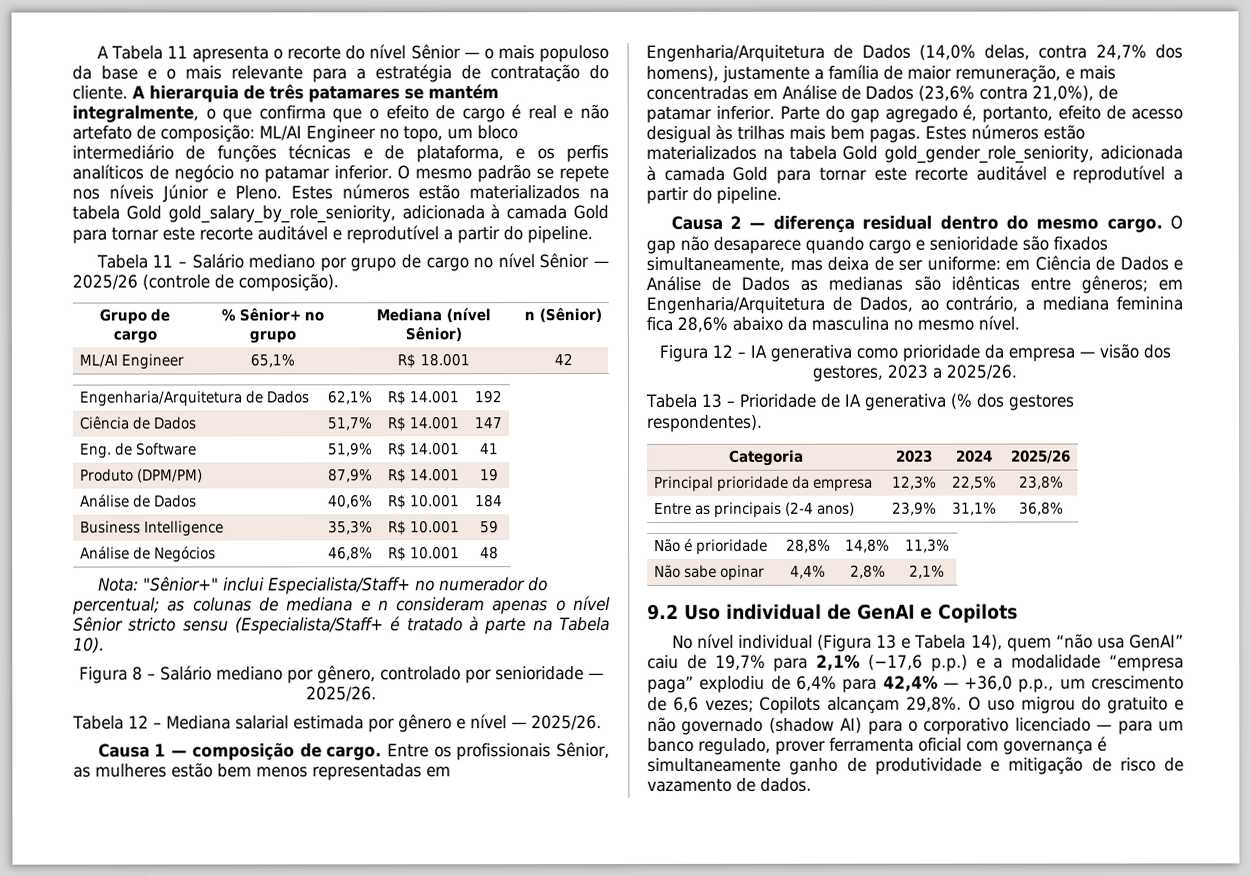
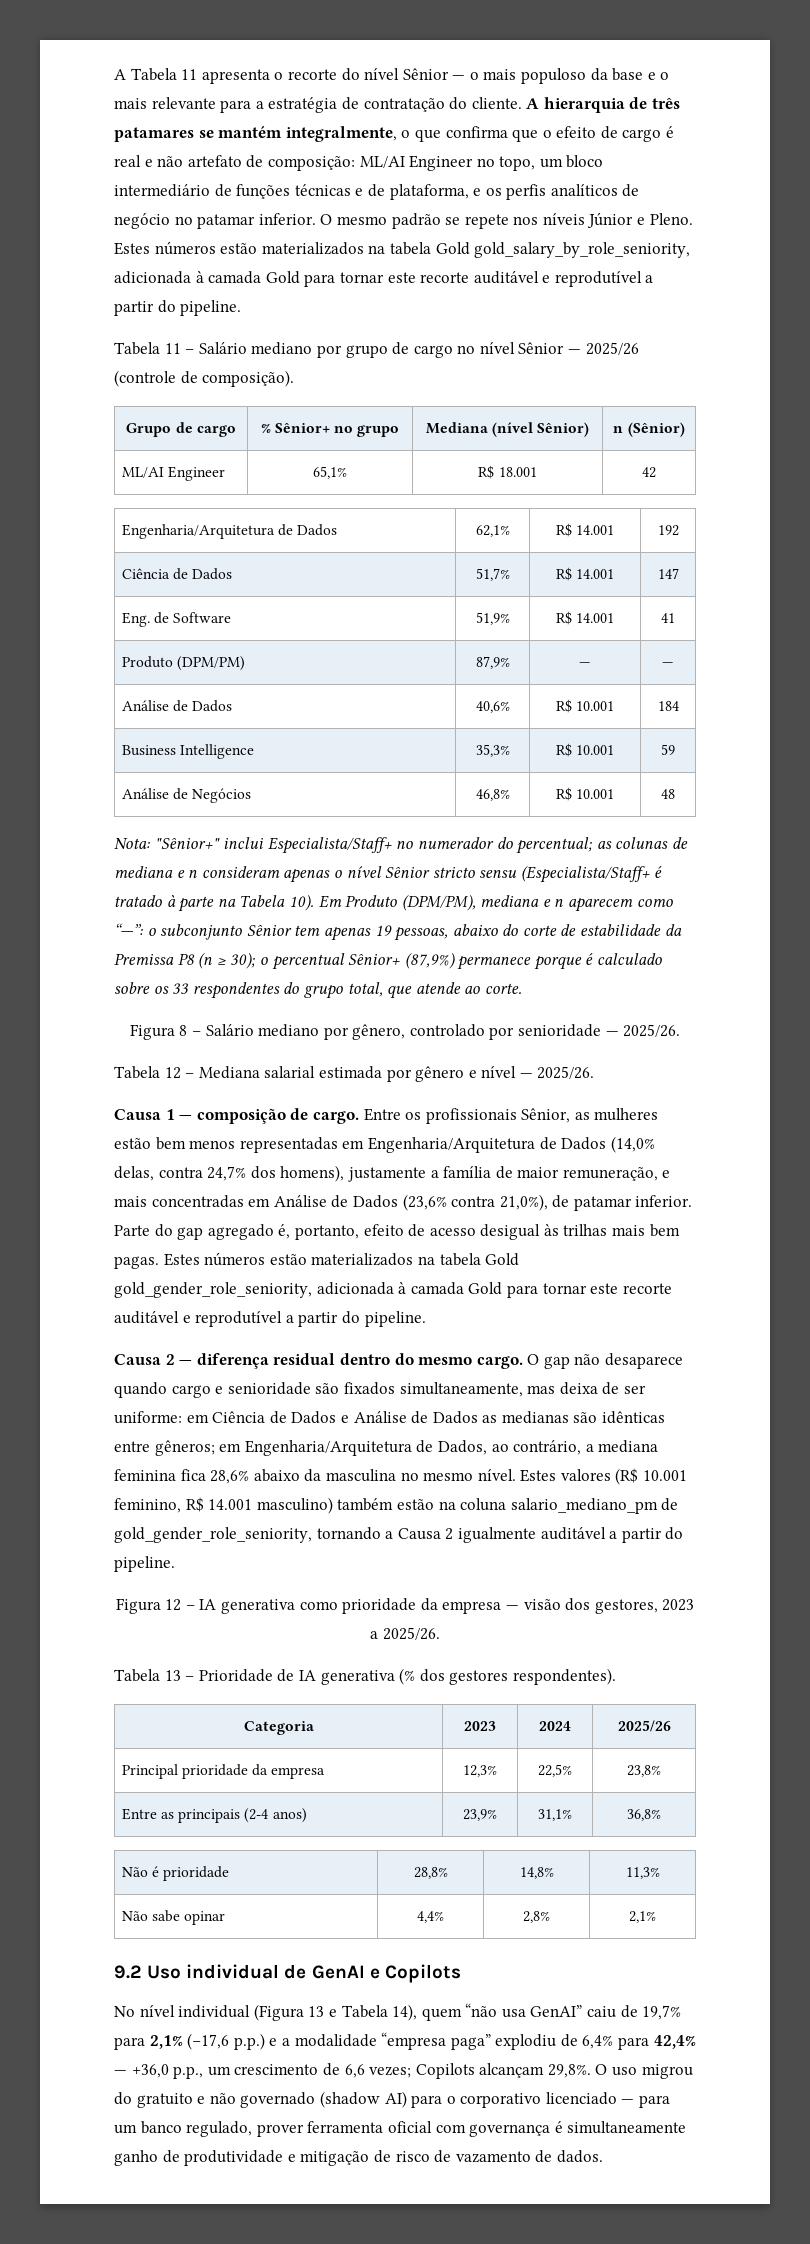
[387,468,461,484] [479,468,499,482] R$ 14.001 | 19 -> [579,662,591,667] [662,662,674,667] — | —
(105, 645) none -> [318,894,673,912] [114,923,682,941] [114,952,663,970] [114,982,522,999] Em Produto (DPM/PM), mediana e n aparecem como “—”: o subconjunto Sênior tem apenas 19 pessoas, abaixo do corte de estabilidade da Premissa P8 (n ≥ 30); o percentual Sênior+ (87,9%) permanece porque é calculado sobre os 33 respondentes do grupo total, que atende ao corte.
(1020, 323) none -> [520,1468,688,1485] [114,1497,679,1514] [114,1527,684,1543] [114,1556,175,1572] Estes valores (R$ 10.001 feminino, R$ 14.001 masculino) também estão na coluna salario_mediano_pm de gold_gender_role_seniority, tornando a Causa 2 igualmente auditável a partir do pipeline.

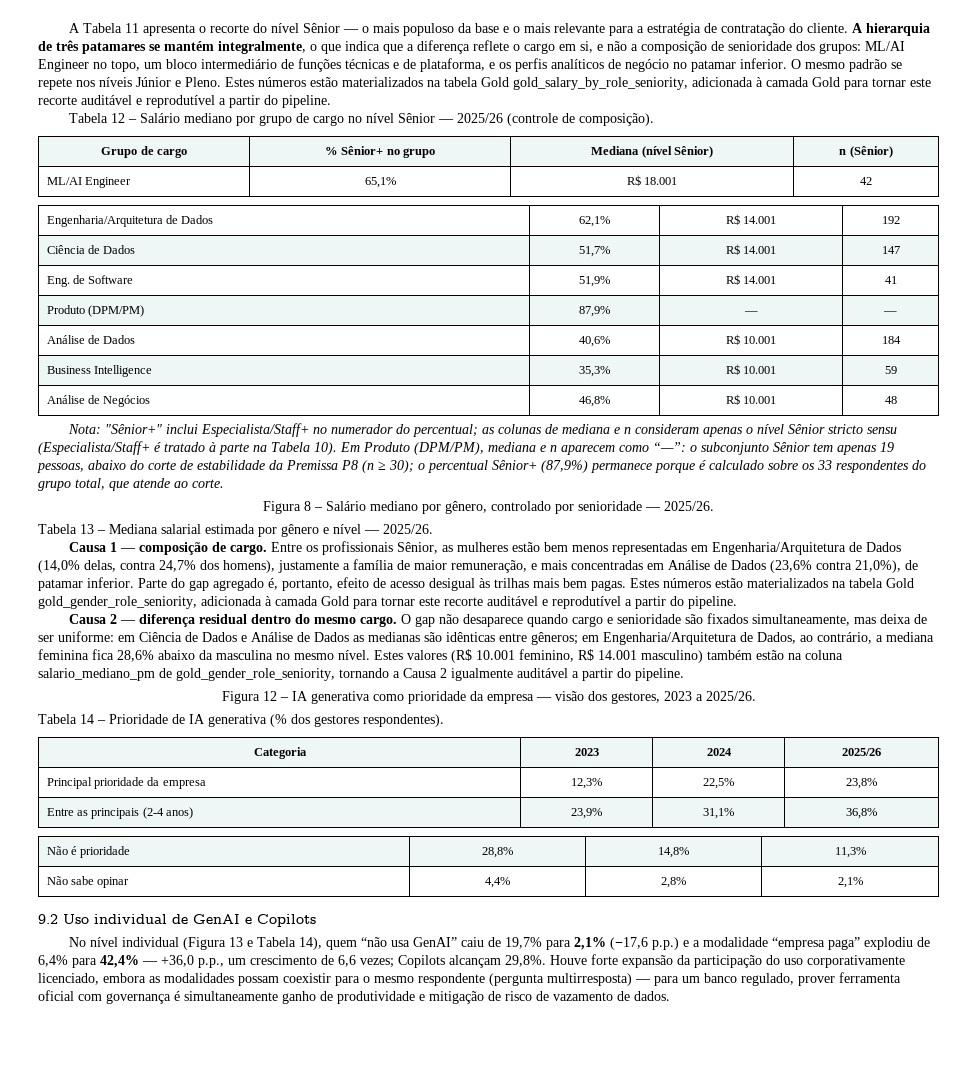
[445,126,675,142] [114,155,355,171] confirma que o efeito de cargo é real e não artefato de composição: -> [345,40,861,54] indica que a diferença reflete o cargo em si, e não a composição de senioridade dos grupos:
[164,343,181,354] 11 -> [110,113,125,123] 12
[164,1067,181,1079] 12 -> [80,524,94,534] 13
[164,1670,181,1681] 13 -> [80,714,94,724] 14
[595,2064,693,2079] [114,2091,617,2108] O uso migrou do gratuito e não governado (shadow AI) para o corporativo licenciado -> [550,954,905,968] [38,973,632,986] Houve forte expansão da participação do uso corporativamente licenciado, embora as modalidades possam coexistir para o mesmo respondente (pergunta multirresposta)

